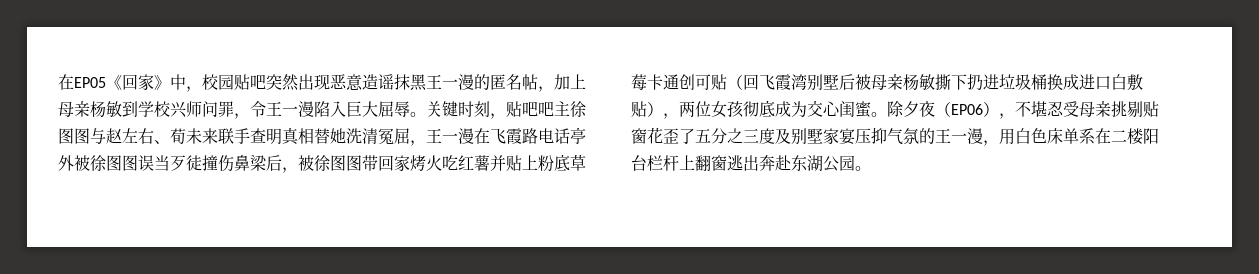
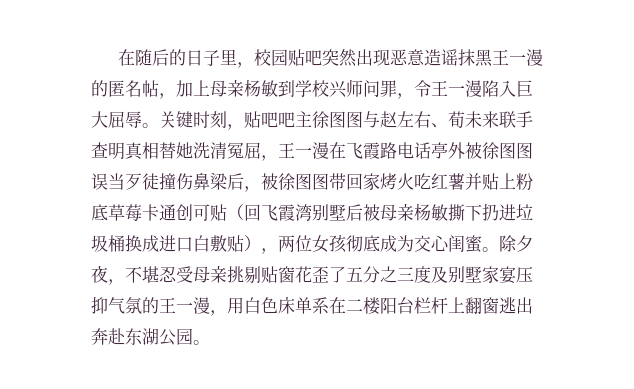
[58,74,186,91] 在EP05《回家》中 -> [117,49,237,66] 在随后的日子里
[935,102,999,117] （EP06） -> (108, 274) none

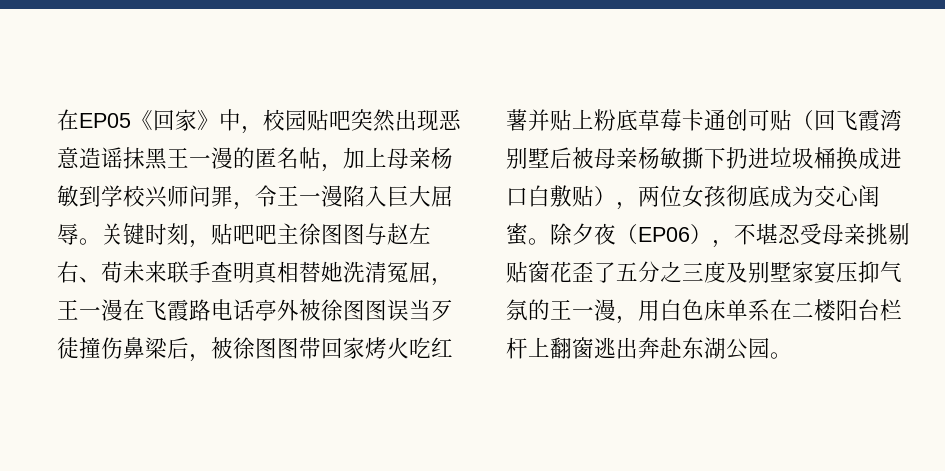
[117,49,237,66] 在随后的日子里 -> [57,109,241,131] 在EP05《回家》中
(108, 274) none -> [616,224,712,245] （EP06）

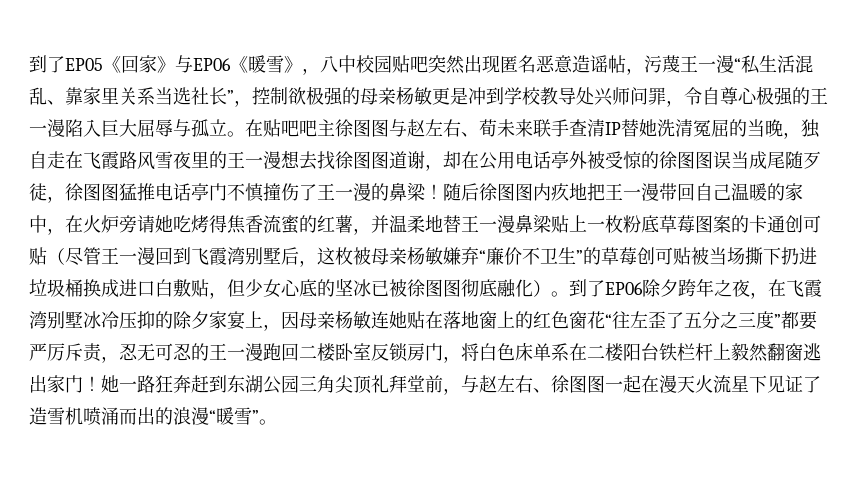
[57,109,79,131] 在 -> [29,55,65,73] 到了
[219,109,263,134] 中， -> [175,55,356,75] 与EP06《暖雪》，八中
(439, 120) none -> [500,55,536,73] 匿名
[123,147,453,172] [57,185,277,210] 抹黑王一漫的匿名帖，加上母亲杨敏到学校兴师问罪，令 -> [608,55,813,75] [29,86,810,107] 帖，污蔑王一漫“私生活混乱、靠家里关系当选社长”，控制欲极强的母亲杨敏更是冲到学校教导处兴师问罪，令自尊心极强的
[79,223,211,248] 。关键时刻， -> [173,119,263,137] 与孤立。在
[233,261,299,284] 明真相 -> [587,119,621,137] 清IP
[431,278,453,286] [57,299,211,321] ，王一漫在飞霞路 -> [729,119,820,139] [29,150,515,171] 的当晚，独自走在飞霞路风雪夜里的王一漫想去找徐图图道谢，却在公用
(321, 310) none -> [605,151,659,169] 受惊的
[431,299,453,321] [57,337,453,362] [506,109,594,131] 歹徒撞伤鼻梁后，被徐图图带回家烤火吃红薯并贴上 -> [749,151,821,169] [29,182,803,203] [29,214,623,235] 成尾随歹徒，徐图图猛推电话亭门不慎撞伤了王一漫的鼻梁！随后徐图图内疚地把王一漫带回自己温暖的家中，在火炉旁请她吃烤得焦香流蜜的红薯，并温柔地替王一漫鼻梁贴上一枚
(682, 120) none -> [695,215,749,233] 图案的
[814,110,836,131] 回 -> [65,247,191,266] 尽管王一漫回到
(572, 158) none -> [299,247,353,267] ，这枚
(682, 158) none -> [443,247,745,265] 嫌弃“廉价不卫生”的草莓创可贴被当场
[594,185,880,210] [506,223,910,248] [506,261,902,284] [506,299,660,324] ），两位女孩彻底成为交心闺蜜。除夕夜（EP06），不堪忍受母亲挑剔贴窗花歪了五分之三度及别墅家宴压抑气氛的王一漫，用 -> [209,278,822,299] [29,310,817,331] [29,343,479,363] ，但少女心底的坚冰已被徐图图彻底融化）。到了EP06除夕跨年之夜，在飞霞湾别墅冰冷压抑的除夕家宴上，因母亲杨敏连她贴在落地窗上的红色窗花“往左歪了五分之三度”都要严厉斥责，忍无可忍的王一漫跑回二楼卧室反锁房门，将
[880,299,902,321] [506,337,770,360] 栏杆上翻窗逃出奔赴东湖公园 -> [659,343,821,362] [29,375,821,395] [29,407,259,426] 铁栏杆上毅然翻窗逃出家门！她一路狂奔赶到东湖公园三角尖顶礼拜堂前，与赵左右、徐图图一起在漫天火流星下见证了造雪机喷涌而出的浪漫“暖雪”

